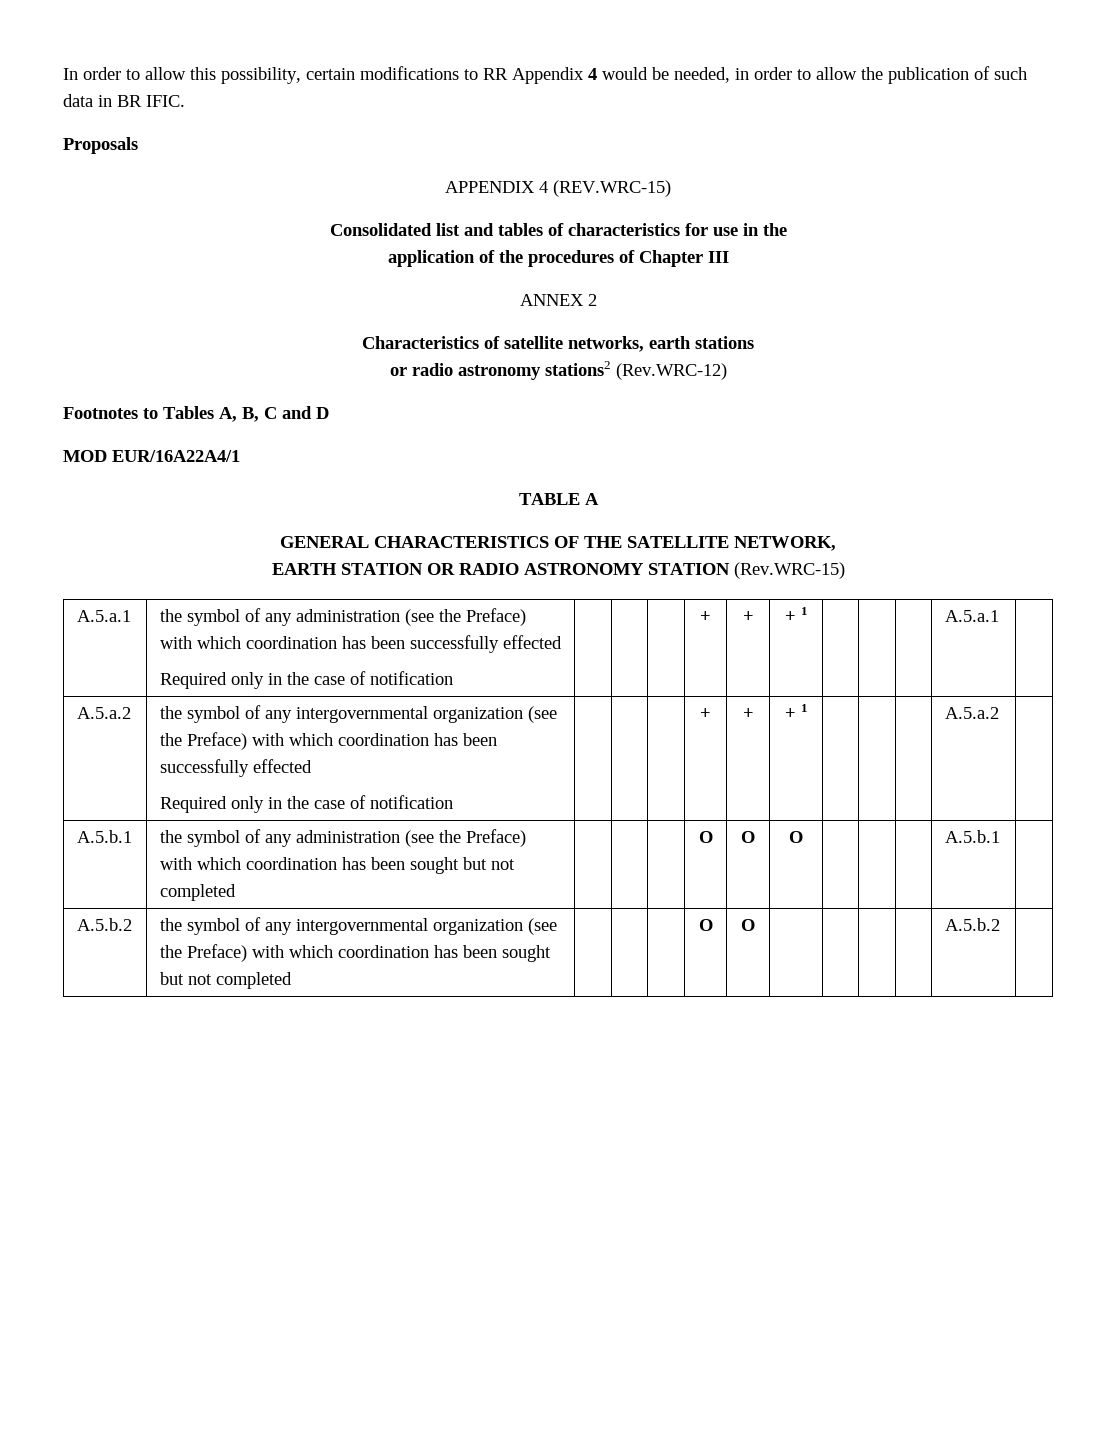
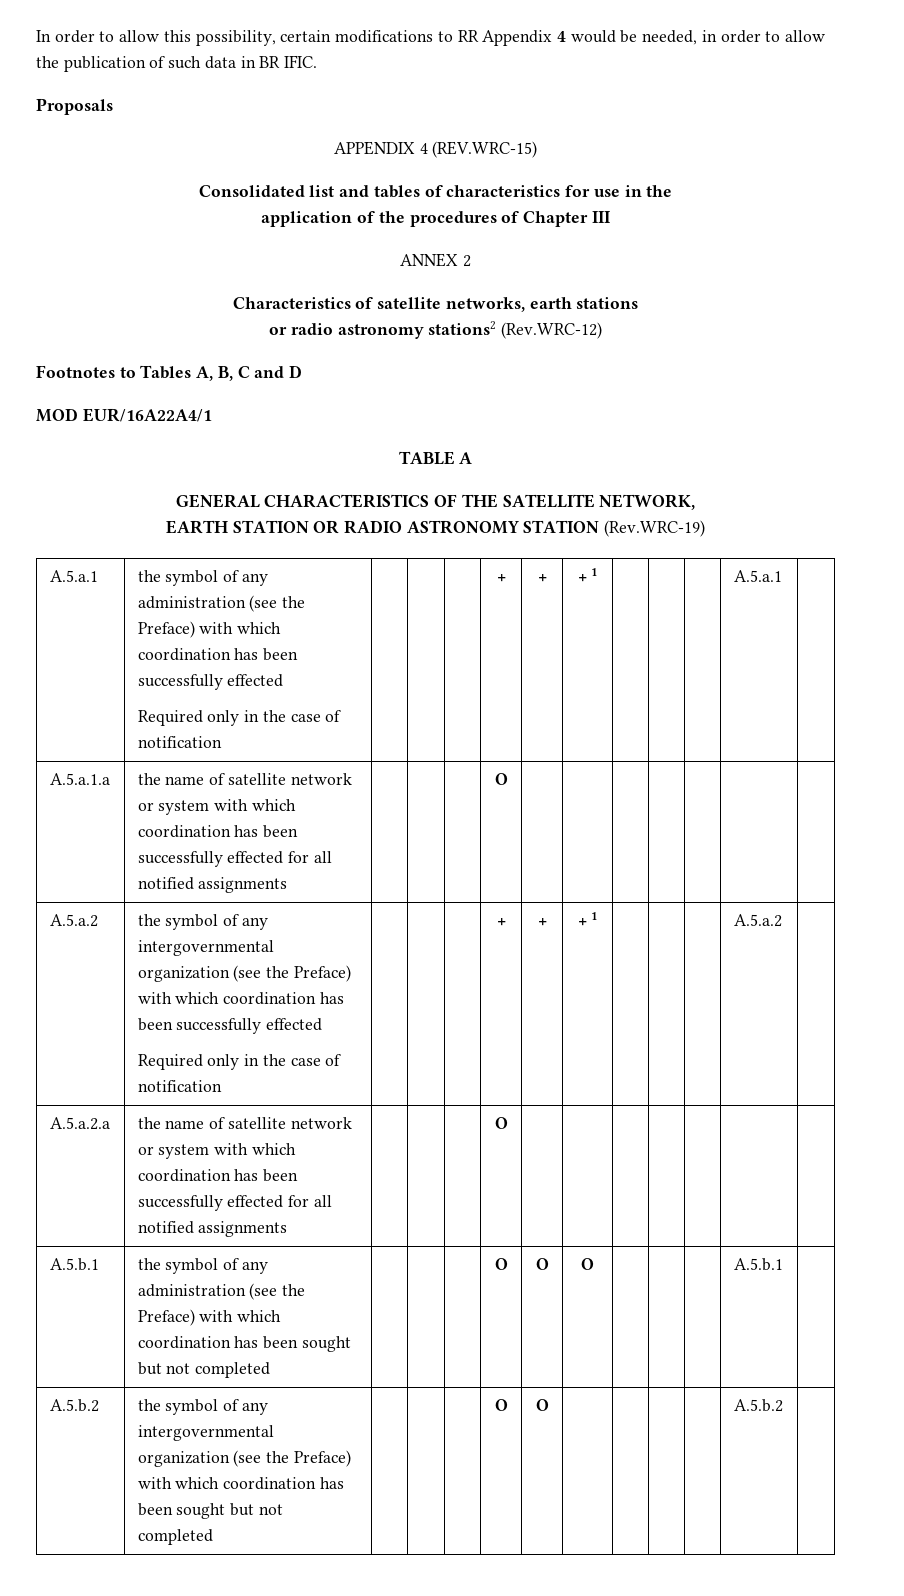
[733,562,845,579] (Rev.WRC-15) -> [604,520,706,537] (Rev.WRC-19)
(999, 616) none -> [49,773,110,785] [137,773,352,785] [137,799,296,815] [137,825,299,838] [137,851,332,867] [137,877,288,893] [494,773,508,785] // A.5.a.1.a | the name of satellite network or system with which coordination has been successfully effected for all notified assignments | | | | O | | | | | | |
(999, 713) none -> [49,1117,110,1130] [137,1117,352,1129] [137,1143,296,1159] [137,1169,299,1182] [137,1195,332,1211] [137,1221,288,1237] [494,1117,508,1129] // A.5.a.2.a | the name of satellite network or system with which coordination has been successfully effected for all notified assignments | | | | O | | | | | | |

